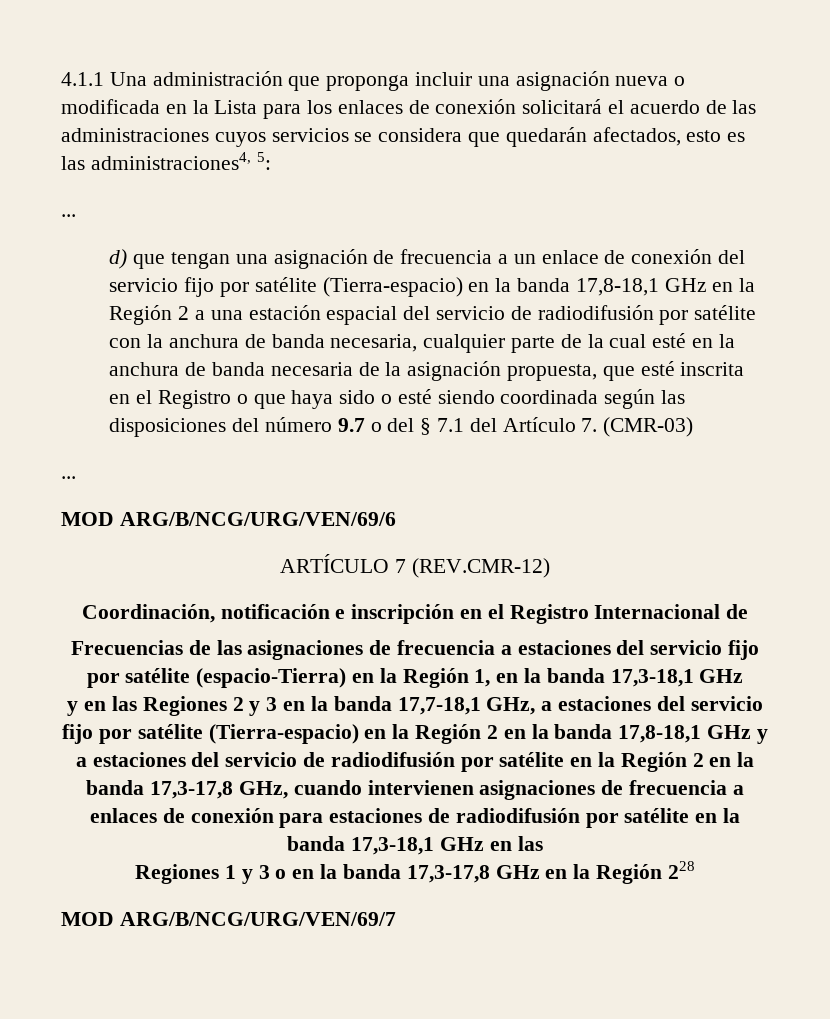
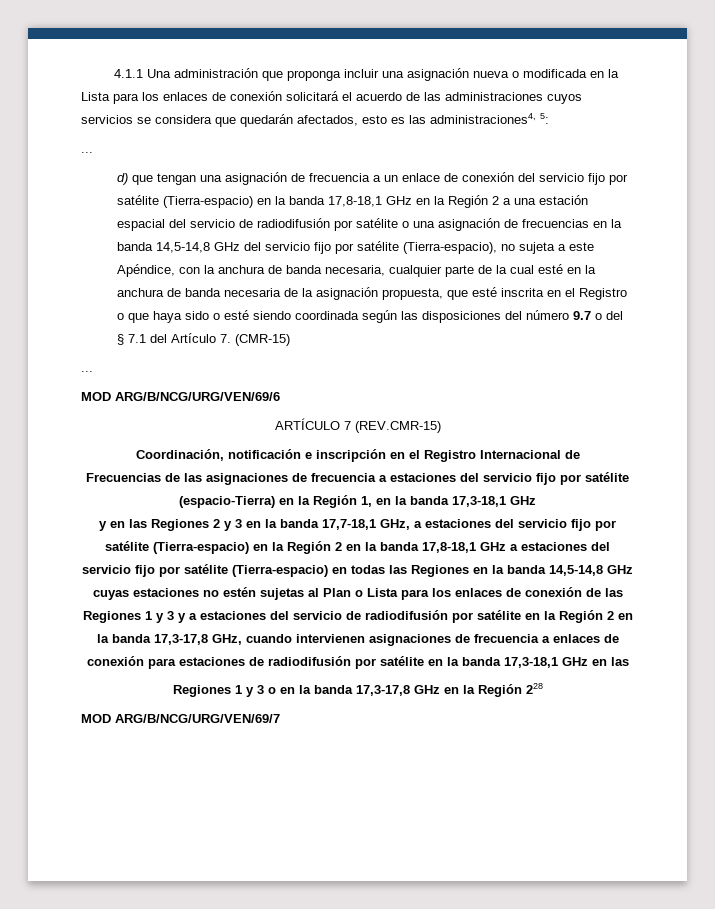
(757, 312) none -> [402,218,623,231] [117,241,595,254] [117,264,176,277] o una asignación de frecuencias en la banda 14,5-14,8 GHz del servicio fijo por satélite (Tierra-espacio), no sujeta a este Apéndice,
[603,417,694,437] (CMR-03) -> [235,334,291,346] (CMR-15)
[411,558,550,578] (REV.CMR-12) -> [354,421,441,433] (REV.CMR-15)
(751, 732) none -> [510,542,610,551] [82,564,633,577] [92,587,623,600] [82,611,174,623] a estaciones del servicio fijo por satélite (Tierra-espacio) en todas las Regiones en la banda 14,5-14,8 GHz cuyas estaciones no estén sujetas al Plan o Lista para los enlaces de conexión de las Regiones 1 y 3

